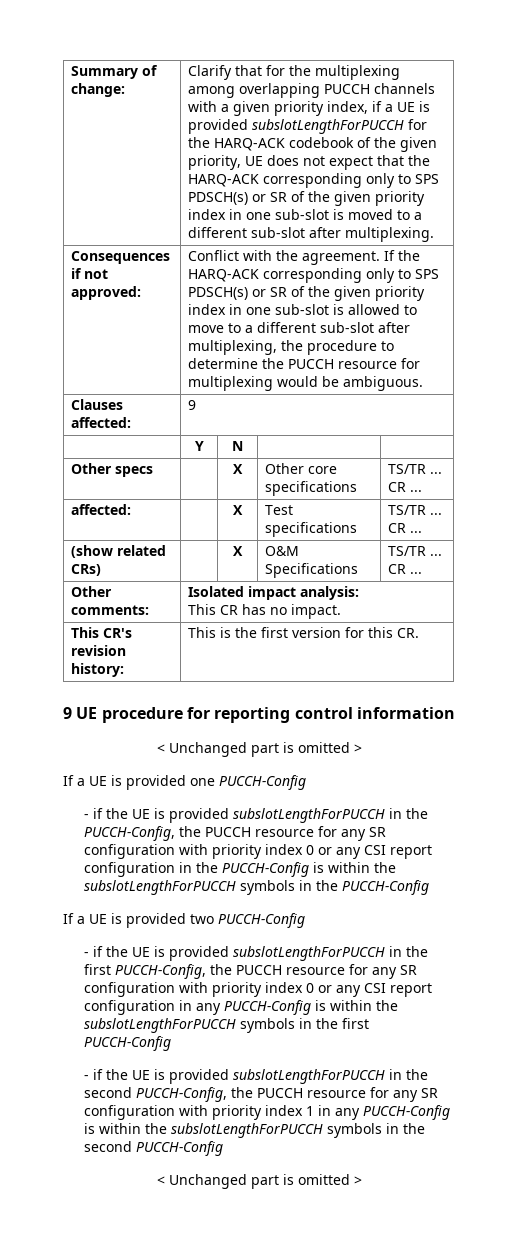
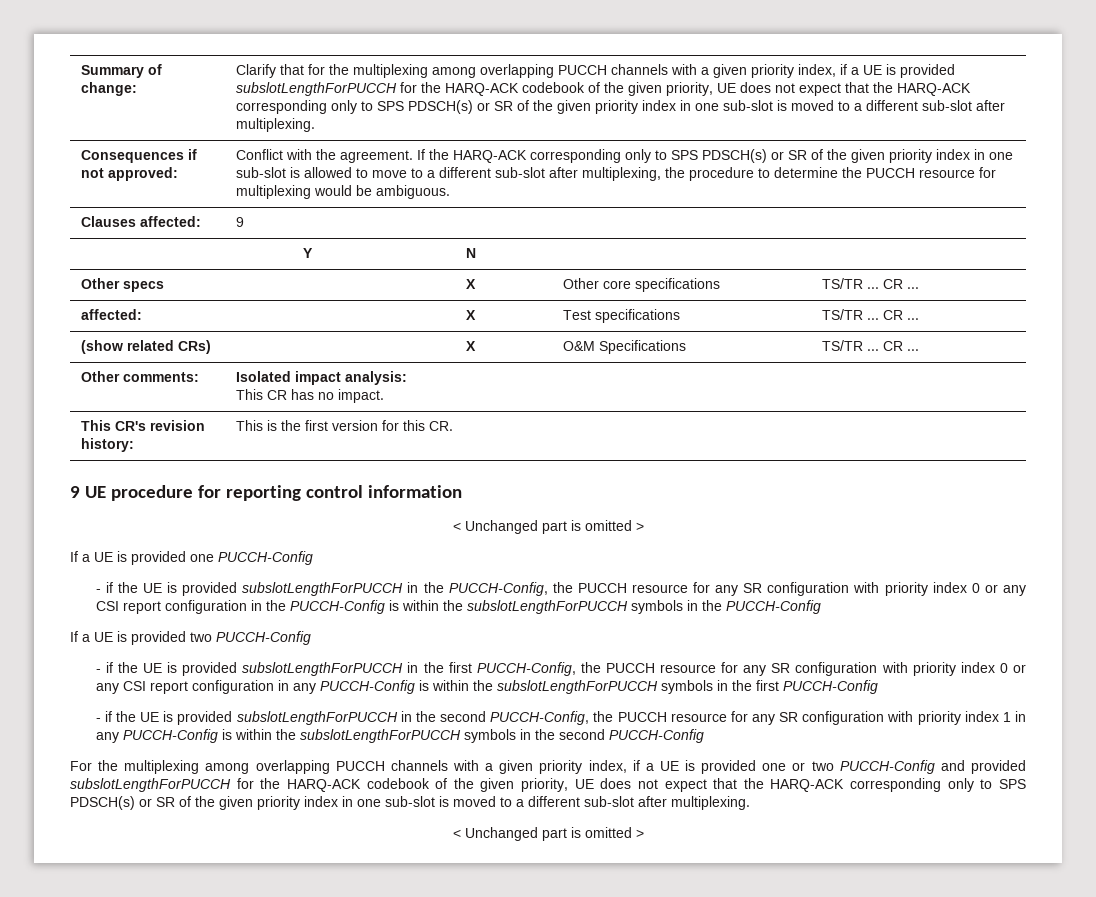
(223, 1148) none -> [70,760,1026,774] [70,778,1027,792] [70,796,750,810] // For the multiplexing among overlapping PUCCH channels with a given priority index, if a UE is provided one or two PUCCH-Config and provided subslotLengthForPUCCH for the HARQ-ACK codebook of the given priority, UE does not expect that the HARQ-ACK corresponding only to SPS PDSCH(s) or SR of the given priority index in one sub-slot is moved to a different sub-slot after multiplexing.

